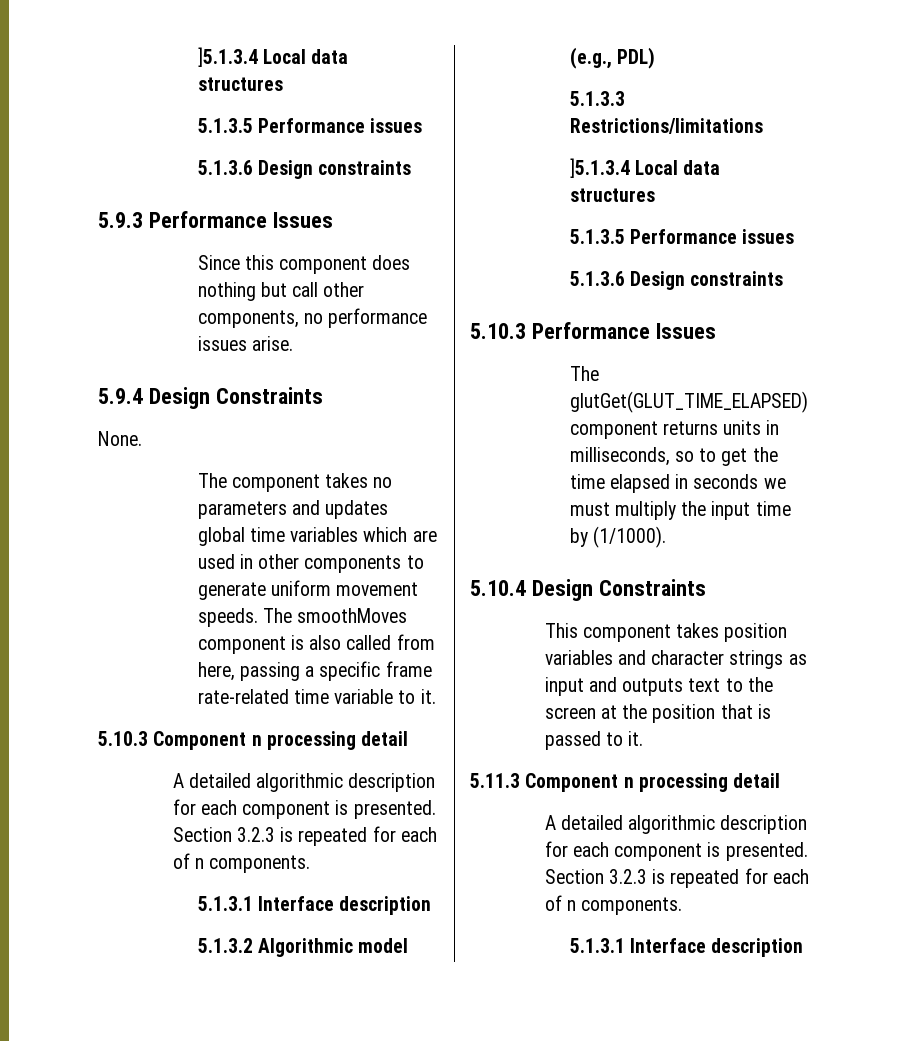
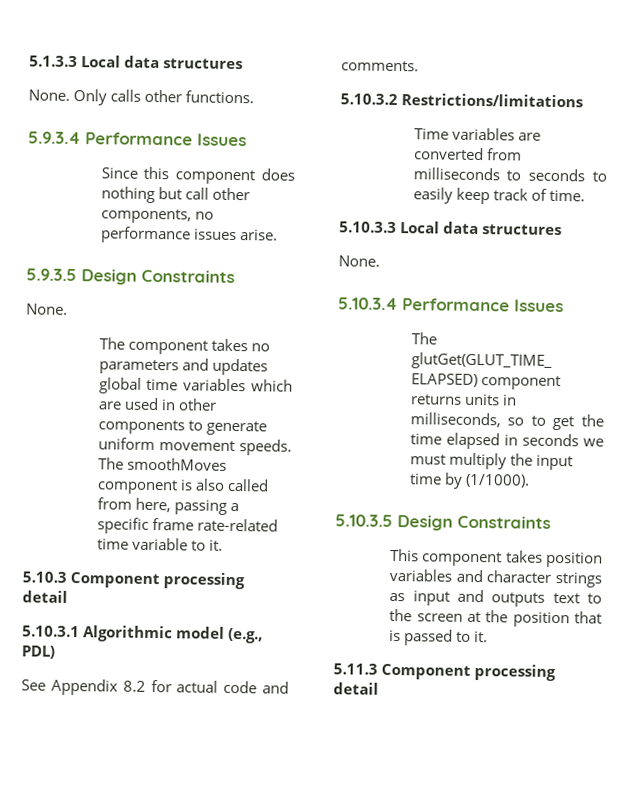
[197,47,349,67] [197,77,283,91] [197,118,423,133] [197,160,412,179] [98,212,143,228] ]5.1.3.4 Local data structures // 5.1.3.5 Performance issues // 5.1.3.6 Design constraints // 5.9.3 -> [29,55,244,70] [28,88,255,106] [28,131,81,145] 5.1.3.3 Local data structures // None. Only calls other functions. // 5.9.3.4
[98,388,143,404] 5.9.4 -> [26,268,77,282] 5.9.3.5
[251,731,409,750] [172,773,436,792] [172,799,436,819] [172,826,437,846] [172,853,311,873] [197,896,432,915] [197,938,409,957] [569,47,655,69] [569,91,625,106] [569,118,763,134] [569,158,721,178] [569,188,655,202] [569,229,795,244] [569,271,784,290] [470,323,526,339] n processing detail // A detailed algorithmic description for each component is presented. Section 3.2.3 is repeated for each of n components. // 5.1.3.1 Interface description // 5.1.3.2 Algorithmic model (e.g., PDL) // 5.1.3.3 Restrictions/limitations // ]5.1.3.4 Local data structures // 5.1.3.5 Performance issues // 5.1.3.6 Design constraints // 5.10.3 -> [163,572,246,590] [22,590,68,603] [22,625,264,644] [21,645,55,659] [21,678,289,696] [341,60,419,72] [340,93,584,108] [413,127,541,141] [413,147,522,161] [412,167,607,182] [412,187,585,205] [339,221,563,236] [338,255,380,267] [338,297,398,311] processing detail // 5.10.3.1 Algorithmic model (e.g., PDL) // See Appendix 8.2 for actual code and comments. // 5.10.3.2 Restrictions/limitations // Time variables are converted from milliseconds to seconds to easily keep track of time. // 5.10.3.3 Local data structures // None. // 5.10.3.4
[470,580,526,596] 5.10.4 -> [335,514,393,527] 5.10.3.5
[623,773,781,792] [544,815,808,834] [544,841,808,861] [544,868,809,888] [544,895,683,915] [569,938,804,957] n processing detail // A detailed algorithmic description for each component is presented. Section 3.2.3 is repeated for each of n components. // 5.1.3.1 Interface description -> [474,664,557,682] [333,682,379,695] processing detail

